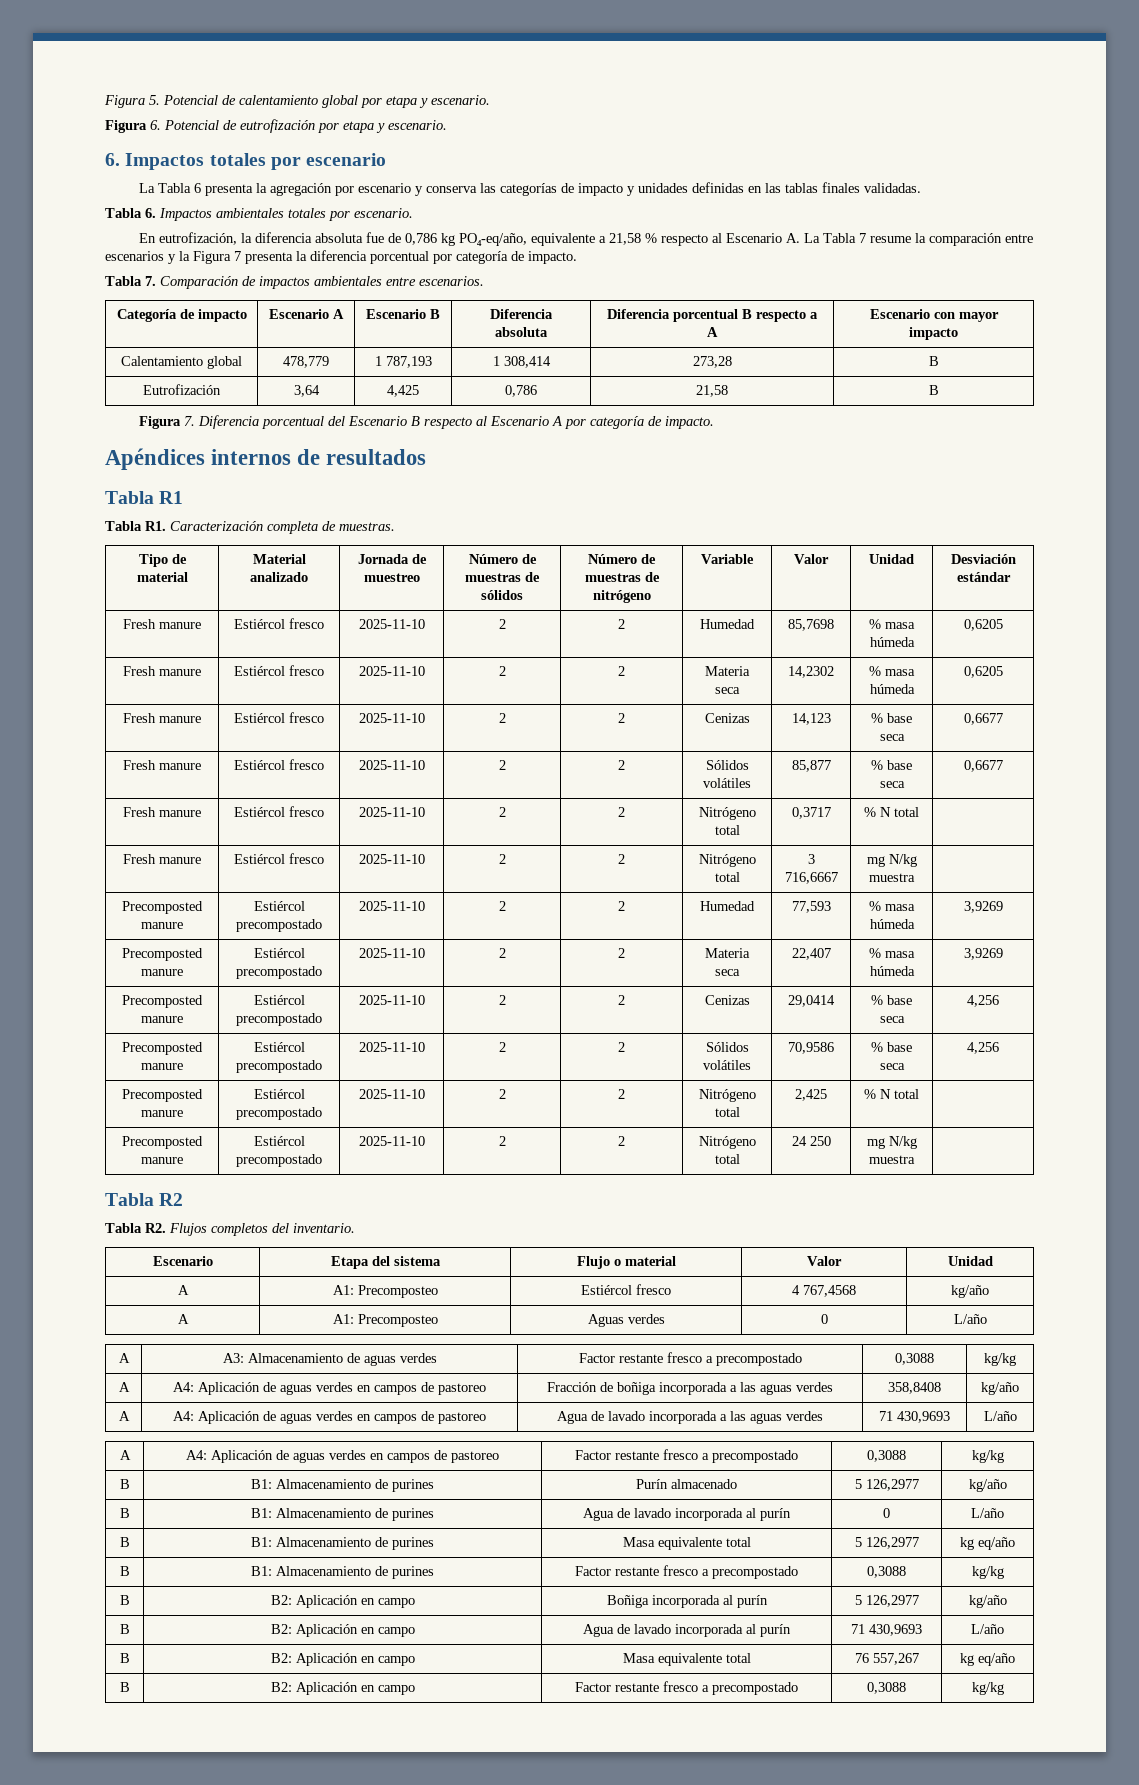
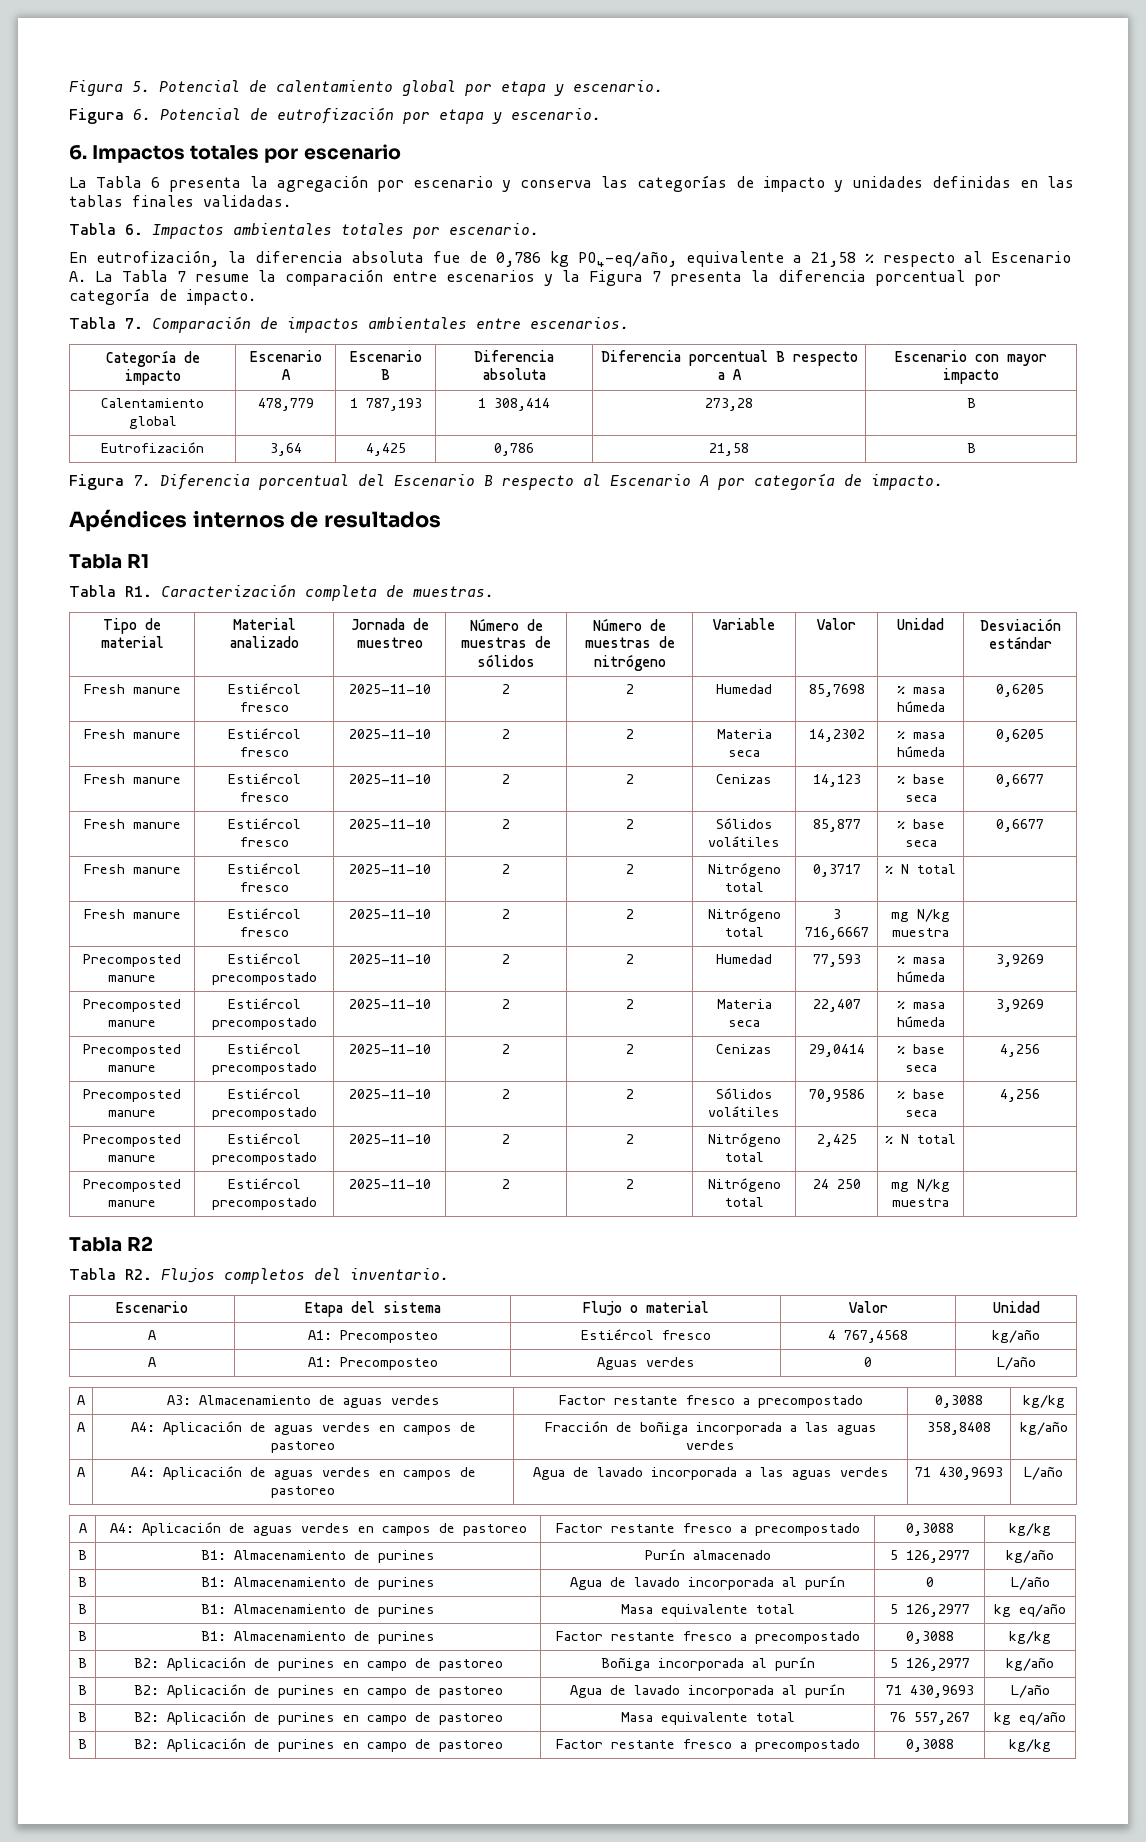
[360,1598,415,1608] en campo -> [253,1658,503,1671] de purines en campo de pastoreo
[360,1627,415,1637] en campo -> [253,1685,503,1698] de purines en campo de pastoreo
[360,1656,415,1666] en campo -> [253,1712,503,1725] de purines en campo de pastoreo
[360,1685,415,1695] en campo -> [253,1739,503,1752] de purines en campo de pastoreo

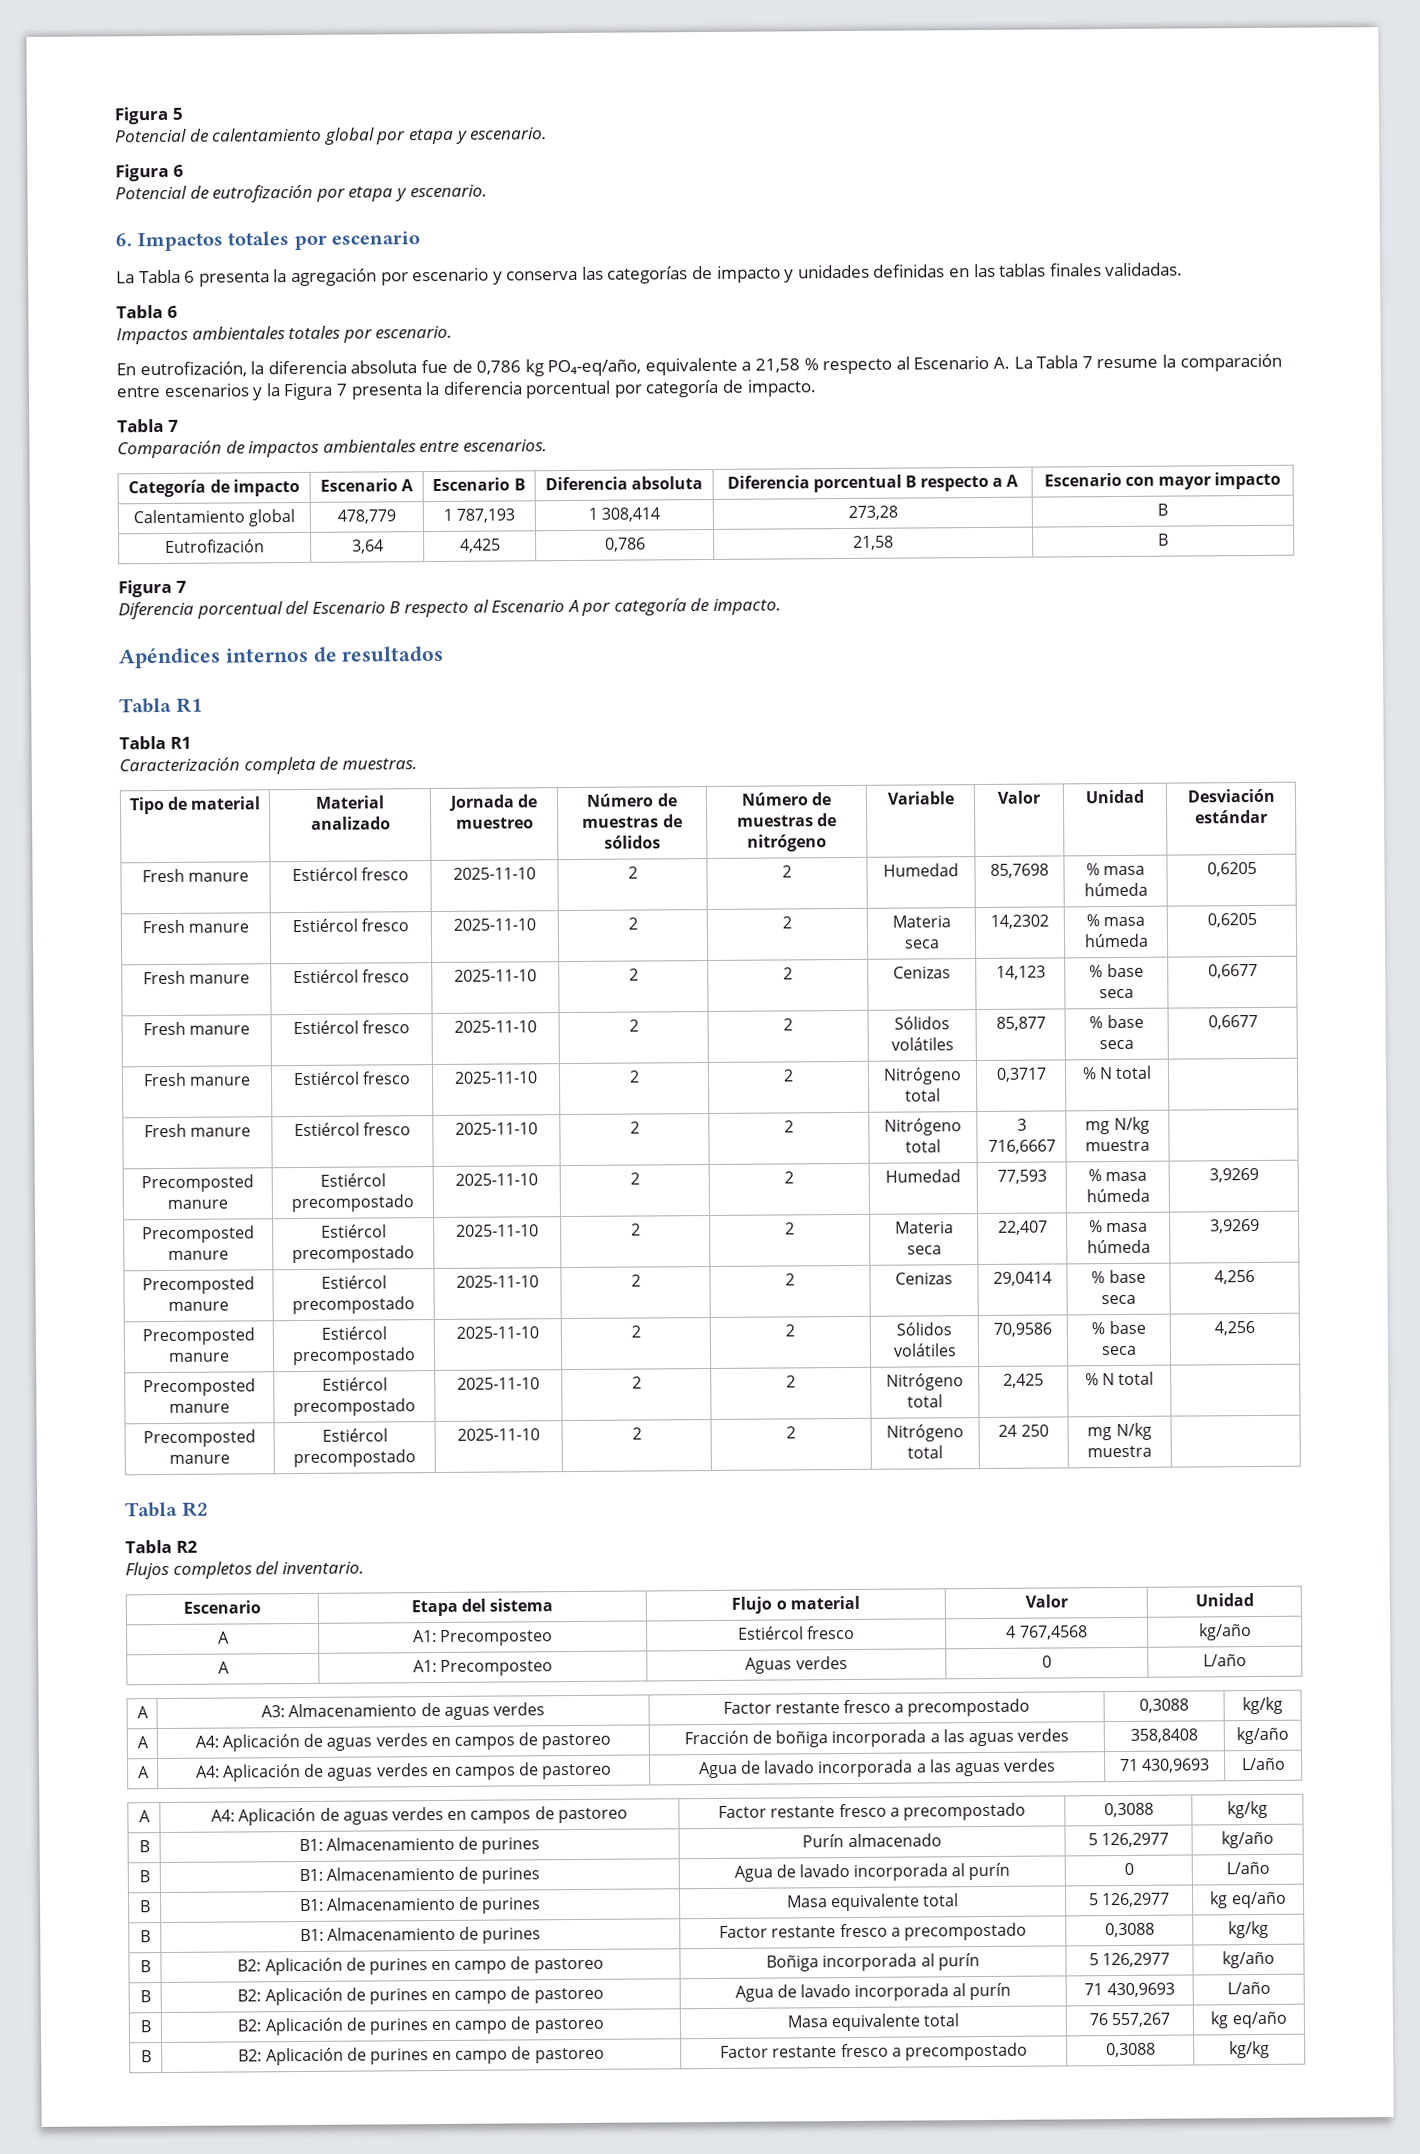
[69,80,150,96] Figura 5. -> [114,106,183,125] Figura 5 //
[133,109,151,120] 6. -> [172,164,184,177] 6 //
[125,224,143,235] 6. -> [166,305,178,318] 6 //
[125,318,143,329] 7. -> [167,419,179,432] 7 //
[133,475,151,486] 7. -> [175,580,187,593] 7 //
[125,586,152,597] R1. -> [169,736,192,749] R1 //
[125,1269,152,1280] R2. -> [175,1540,198,1553] R2 //

